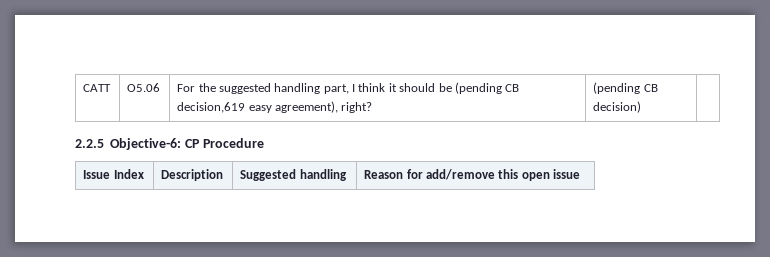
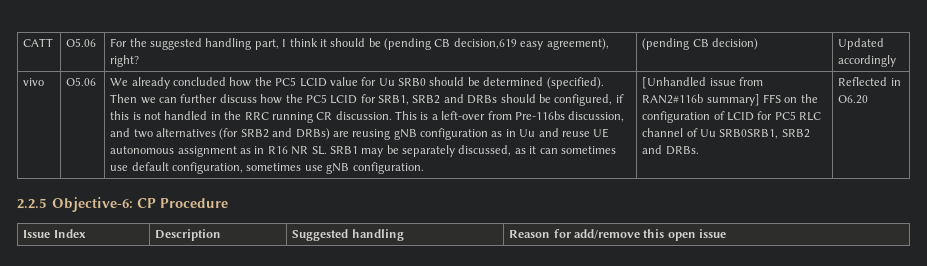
(642, 107) none -> [838,38,885,50] [838,55,897,67] [23,78,45,86] [66,77,97,86] [110,77,604,89] [110,94,624,106] [110,111,625,123] [110,128,610,140] [110,145,616,157] [110,162,424,174] [642,77,764,89] [642,94,818,106] [642,111,822,123] [642,128,810,139] [642,145,699,155] [838,77,901,86] [838,95,869,104] Updated accordingly // vivo | O5.06 | We already concluded how the PC5 LCID value for Uu SRB0 should be determined (specified). Then we can further discuss how the PC5 LCID for SRB1, SRB2 and DRBs should be configured, if this is not handled in the RRC running CR discussion. This is a left-over from Pre-116bs discussion, and two alternatives (for SRB2 and DRBs) are reusing gNB configuration as in Uu and reuse UE autonomous assignment as in R16 NR SL. SRB1 may be separately discussed, as it can sometimes use default configuration, sometimes use gNB configuration. | [Unhandled issue from RAN2#116b summary] FFS on the configuration of LCID for PC5 RLC channel of Uu SRB0SRB1, SRB2 and DRBs. | Reflected in O6.20

